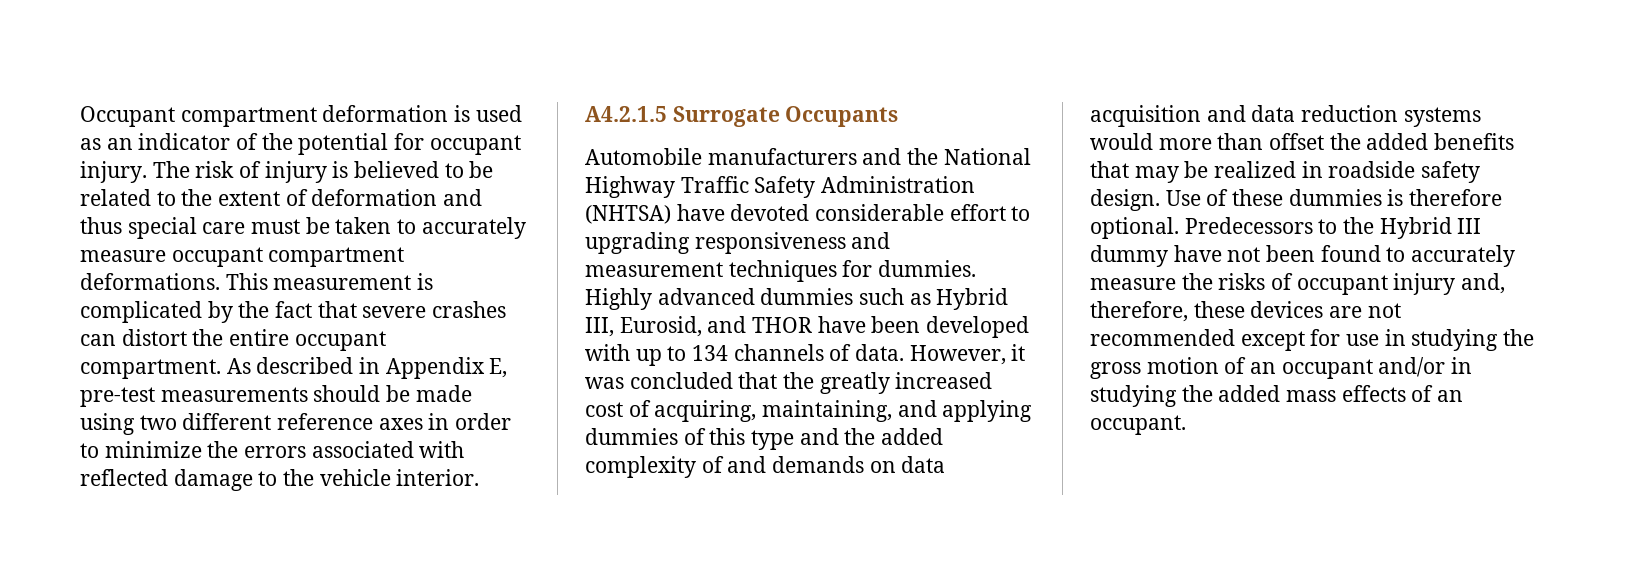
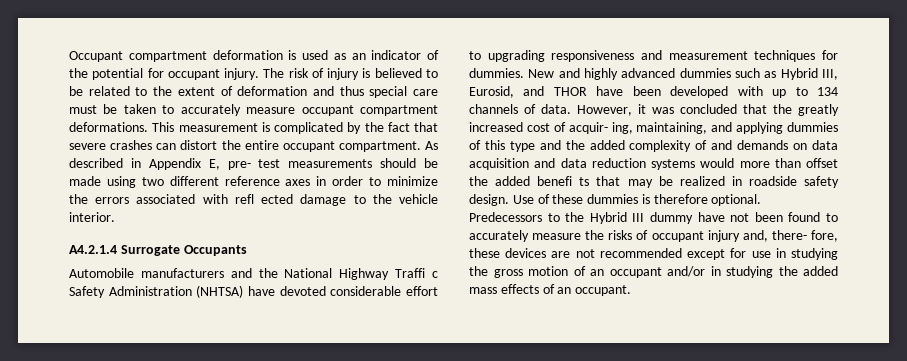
[80,387,155,407] pre-test -> [227,159,281,170] pre- test
[80,469,168,486] reflected -> [234,194,294,204] refl ected
[585,106,667,122] A4.2.1.5 -> [69,245,117,254] A4.2.1.4
[680,176,749,193] Traffic -> [395,268,438,278] Traffi c
[585,288,652,310] Highly -> [528,68,618,80] New and highly
[654,400,757,422] acquiring, -> [568,122,633,134] acquir- ing,
[1434,133,1515,150] benefits -> [537,176,590,186] benefi ts
[1090,301,1188,322] therefore, -> [771,230,838,242] there- fore,

